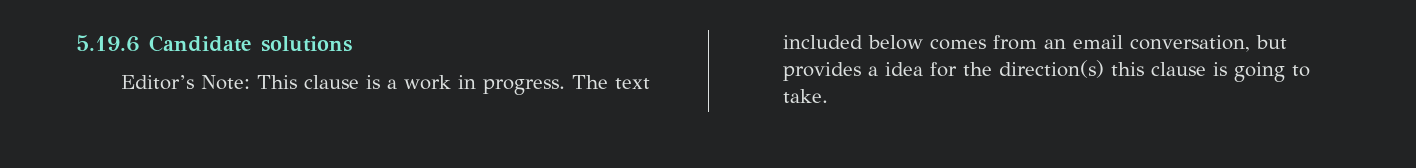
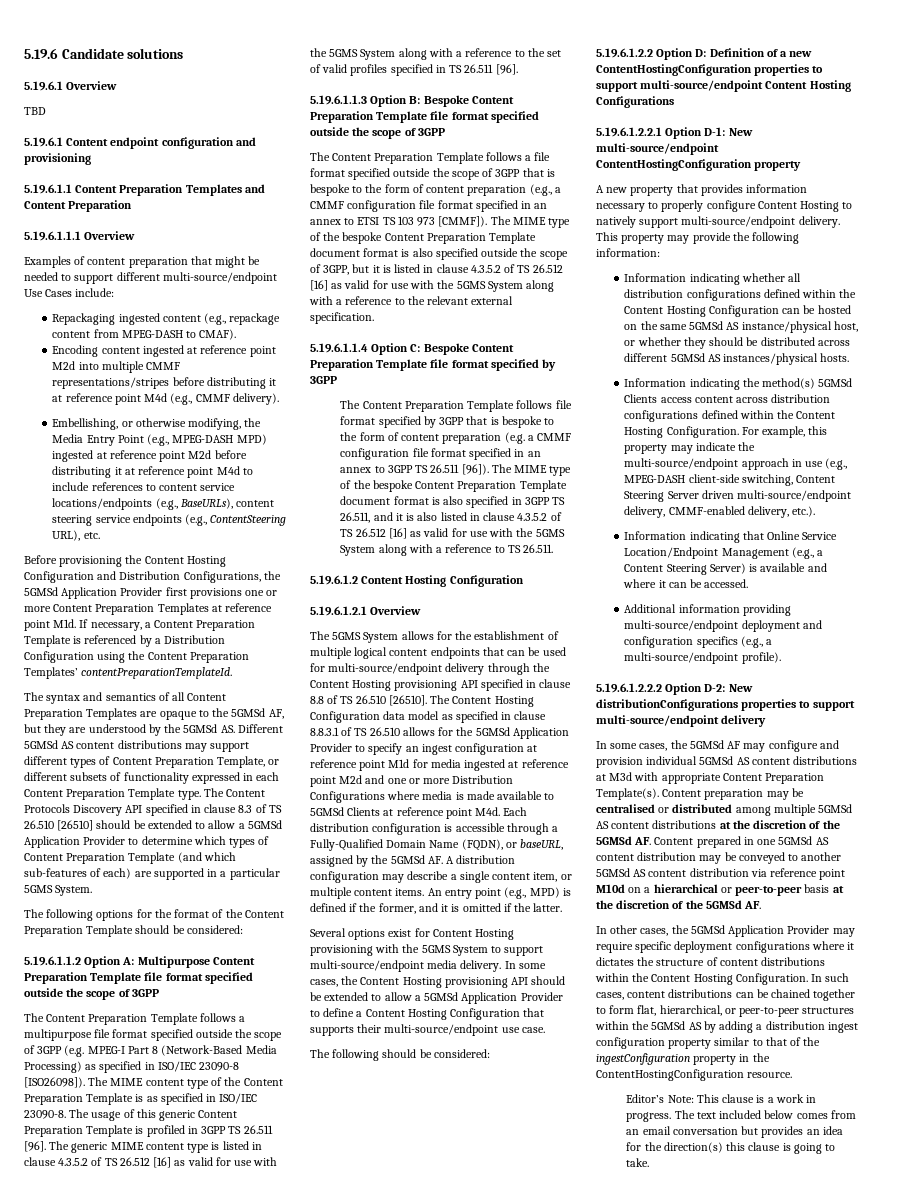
(352, 44) none -> [24,81,118,91] [24,107,46,115] [24,137,256,149] [24,153,91,165] [24,184,265,196] [24,200,133,212] [24,231,136,241] [24,256,261,268] [24,272,277,284] [24,288,115,297] [52,313,281,325] [52,329,237,340] [52,345,276,357] [52,361,181,373] [52,377,277,389] [52,393,279,405] [52,418,262,430] [52,434,267,446] [52,450,247,462] [52,466,253,478] [52,482,236,491] [52,498,275,510] [52,514,287,526] [52,530,100,541] [24,555,226,567] [24,571,281,583] [24,587,278,599] [24,603,273,615] [24,619,256,631] [24,635,226,647] [24,651,249,663] [24,667,233,679] [24,692,227,704] [24,708,284,720] [24,724,283,736] [24,740,250,752] [24,756,280,768] [24,772,280,784] [24,788,266,800] [24,804,282,816] [24,820,282,831] [24,836,270,848] [24,852,236,864] [24,868,280,880] [24,885,93,896] [24,909,284,921] [24,925,243,937] [24,956,255,968] [24,972,253,984] [24,988,159,1000] [24,1013,246,1025] [24,1029,283,1041] [24,1045,277,1057] [24,1061,240,1073] [24,1077,283,1089] [24,1093,258,1105] [24,1109,238,1121] [24,1125,273,1137] [24,1141,262,1153] [24,1157,278,1168] [310,48,562,60] [310,64,518,76] [310,95,514,107] [310,111,539,123] [310,127,445,139] [310,152,551,164] [310,168,555,180] [310,184,561,196] [310,200,548,212] [310,216,571,228] [310,232,537,244] [310,248,568,260] [310,264,563,275] [310,280,555,292] [309,296,514,305] [310,312,374,324] [310,343,514,355] [310,359,557,371] [310,376,337,384] [340,400,572,412] [340,416,555,428] [340,432,572,444] [340,448,541,460] [340,464,572,476] [340,480,567,492] [340,496,566,508] [340,512,562,523] [340,528,565,539] [340,544,554,556] [310,575,524,587] [310,606,422,616] [310,631,559,643] [310,647,566,659] [310,663,550,675] [310,679,572,691] [310,695,534,707] [310,711,547,723] [310,727,569,739] [310,743,538,755] [310,759,569,771] [310,775,514,787] [310,791,555,803] [310,807,528,819] [310,823,559,835] [310,839,564,851] [310,855,516,867] [310,871,572,883] [310,887,571,899] [310,903,563,914] [310,928,515,940] [310,944,544,956] [310,960,546,972] [310,976,566,988] [310,992,563,1004] [310,1008,545,1020] [310,1024,545,1036] [310,1049,490,1061] [596,48,813,60] [596,64,824,76] [596,80,851,92] [596,96,674,108] [596,127,753,139] [596,143,719,155] [596,159,802,171] [596,184,808,196] [596,200,853,212] [596,216,840,228] [596,232,800,244] [596,248,660,257] [624,273,802,285] [624,289,857,301] [624,305,851,317] [624,321,858,333] [624,337,850,349] [624,353,850,365] [624,378,853,390] [624,394,831,403] [624,410,836,422] [624,426,828,438] [624,442,756,454] [624,458,848,470] [624,474,836,486] [624,490,852,502] [624,506,816,518] [624,531,838,543] [624,547,824,559] [624,563,827,575] [623,579,749,588] [624,604,791,616] [624,620,822,632] [624,636,773,648] [624,652,781,664] [596,683,753,695] [596,699,855,711] [596,715,767,727] [596,740,839,752] [596,756,858,768] [596,772,825,784] [596,788,804,800] [596,804,853,816] [596,820,840,829] [596,836,829,848] [596,852,842,864] [596,868,846,880] [596,884,844,896] [596,900,762,909] [596,925,855,937] [596,941,855,953] [596,957,826,966] [595,973,850,985] [596,989,856,1001] [596,1005,855,1017] [595,1021,858,1033] [596,1037,821,1049] [596,1053,770,1065] [596,1069,793,1081] // 5.19.6.1 Overview // TBD // 5.19.6.1 Content endpoint configuration and provisioning // 5.19.6.1.1 Content Preparation Templates and Content Preparation // 5.19.6.1.1.1 Overview // Examples of content preparation that might be needed to support different multi-source/endpoint Use Cases include: // Repackaging ingested content (e.g., repackage content from MPEG-DASH to CMAF). // Encoding content ingested at reference point M2d into multiple CMMF representations/stripes before distributing it at reference point M4d (e.g., CMMF delivery). // Embellishing, or otherwise modifying, the Media Entry Point (e.g., MPEG-DASH MPD) ingested at reference point M2d before distributing it at reference point M4d to include references to content service locations/endpoints (e.g., BaseURLs), content steering service endpoints (e.g., ContentSteering URL), etc. // Before provisioning the Content Hosting Configuration and Distribution Configurations, the 5GMSd Application Provider first provisions one or more Content Preparation Templates at reference point M1d. If necessary, a Content Preparation Template is referenced by a Distribution Configuration using the Content Preparation Templates’ contentPreparationTemplateId. // The syntax and semantics of all Content Preparation Templates are opaque to the 5GMSd AF, but they are understood by the 5GMSd AS. Different 5GMSd AS content distributions may support different types of Content Preparation Template, or different subsets of functionality expressed in each Content Preparation Template type. The Content Protocols Discovery API specified in clause 8.3 of TS 26.510 [26510] should be extended to allow a 5GMSd Application Provider to determine which types of Content Preparation Template (and which sub-features of each) are supported in a particular 5GMS System. // The following options for the format of the Content Preparation Template should be considered: // 5.19.6.1.1.2 Option A: Multipurpose Content Preparation Template file format specified outside the scope of 3GPP // The Content Preparation Template follows a multipurpose file format specified outside the scope of 3GPP (e.g. MPEG-I Part 8 (Network-Based Media Processing) as specified in ISO/IEC 23090-8 [ISO26098]). The MIME content type of the Content Preparation Template is as specified in ISO/IEC 23090-8. The usage of this generic Content Preparation Template is profiled in 3GPP TS 26.511 [96]. The generic MIME content type is listed in clause 4.3.5.2 of TS 26.512 [16] as valid for use with the 5GMS System along with a reference to the set of valid profiles specified in TS 26.511 [96]. // 5.19.6.1.1.3 Option B: Bespoke Content Preparation Template file format specified outside the scope of 3GPP // The Content Preparation Template follows a file format specified outside the scope of 3GPP that is bespoke to the form of content preparation (e.g., a CMMF configuration file format specified in an annex to ETSI TS 103 973 [CMMF]). The MIME type of the bespoke Content Preparation Template document format is also specified outside the scope of 3GPP, but it is listed in clause 4.3.5.2 of TS 26.512 [16] as valid for use with the 5GMS System along with a reference to the relevant external specification. // 5.19.6.1.1.4 Option C: Bespoke Content Preparation Template file format specified by 3GPP // The Content Preparation Template follows file format specified by 3GPP that is bespoke to the form of content preparation (e.g. a CMMF configuration file format specified in an annex to 3GPP TS 26.511 [96]). The MIME type of the bespoke Content Preparation Template document format is also specified in 3GPP TS 26.511, and it is also listed in clause 4.3.5.2 of TS 26.512 [16] as valid for use with the 5GMS System along with a reference to TS 26.511. // 5.19.6.1.2 Content Hosting Configuration // 5.19.6.1.2.1 Overview // The 5GMS System allows for the establishment of multiple logical content endpoints that can be used for multi-source/endpoint delivery through the Content Hosting provisioning API specified in clause 8.8 of TS 26.510 [26510]. The Content Hosting Configuration data model as specified in clause 8.8.3.1 of TS 26.510 allows for the 5GMSd Application Provider to specify an ingest configuration at reference point M1d for media ingested at reference point M2d and one or more Distribution Configurations where media is made available to 5GMSd Clients at reference point M4d. Each distribution configuration is accessible through a Fully-Qualified Domain Name (FQDN), or baseURL, assigned by the 5GMSd AF. A distribution configuration may describe a single content item, or multiple content items. An entry point (e.g., MPD) is defined if the former, and it is omitted if the latter. // Several options exist for Content Hosting provisioning with the 5GMS System to support multi-source/endpoint media delivery. In some cases, the Content Hosting provisioning API should be extended to allow a 5GMSd Application Provider to define a Content Hosting Configuration that supports their multi-source/endpoint use case. // The following should be considered: // 5.19.6.1.2.2 Option D: Definition of a new ContentHostingConfiguration properties to support multi-source/endpoint Content Hosting Configurations // 5.19.6.1.2.2.1 Option D-1: New multi-source/endpoint ContentHostingConfiguration property // A new property that provides information necessary to properly configure Content Hosting to natively support multi-source/endpoint delivery. This property may provide the following information: // Information indicating whether all distribution configurations defined within the Content Hosting Configuration can be hosted on the same 5GMSd AS instance/physical host, or whether they should be distributed across different 5GMSd AS instances/physical hosts. // Information indicating the method(s) 5GMSd Clients access content across distribution configurations defined within the Content Hosting Configuration. For example, this property may indicate the multi-source/endpoint approach in use (e.g., MPEG-DASH client-side switching, Content Steering Server driven multi-source/endpoint delivery, CMMF-enabled delivery, etc.). // Information indicating that Online Service Location/Endpoint Management (e.g., a Content Steering Server) is available and where it can be accessed. // Additional information providing multi-source/endpoint deployment and configuration specifics (e.g., a multi-source/endpoint profile). // 5.19.6.1.2.2.2 Option D-2: New distributionConfigurations properties to support multi-source/endpoint delivery // In some cases, the 5GMSd AF may configure and provision individual 5GMSd AS content distributions at M3d with appropriate Content Preparation Template(s). Content preparation may be centralised or distributed among multiple 5GMSd AS content distributions at the discretion of the 5GMSd AF. Content prepared in one 5GMSd AS content distribution may be conveyed to another 5GMSd AS content distribution via reference point M10d on a hierarchical or peer-to-peer basis at the discretion of the 5GMSd AF. // In other cases, the 5GMSd Application Provider may require specific deployment configurations where it dictates the structure of content distributions within the Content Hosting Configuration. In such cases, content distributions can be chained together to form flat, hierarchical, or peer-to-peer structures within the 5GMSd AS by adding a distribution ingest configuration property similar to that of the ingestConfiguration property in the ContentHostingConfiguration resource.
[1130,35,1251,52] conversation, -> [672,1127,738,1135] conversation
[868,66,879,76] a -> [806,1129,820,1135] an

